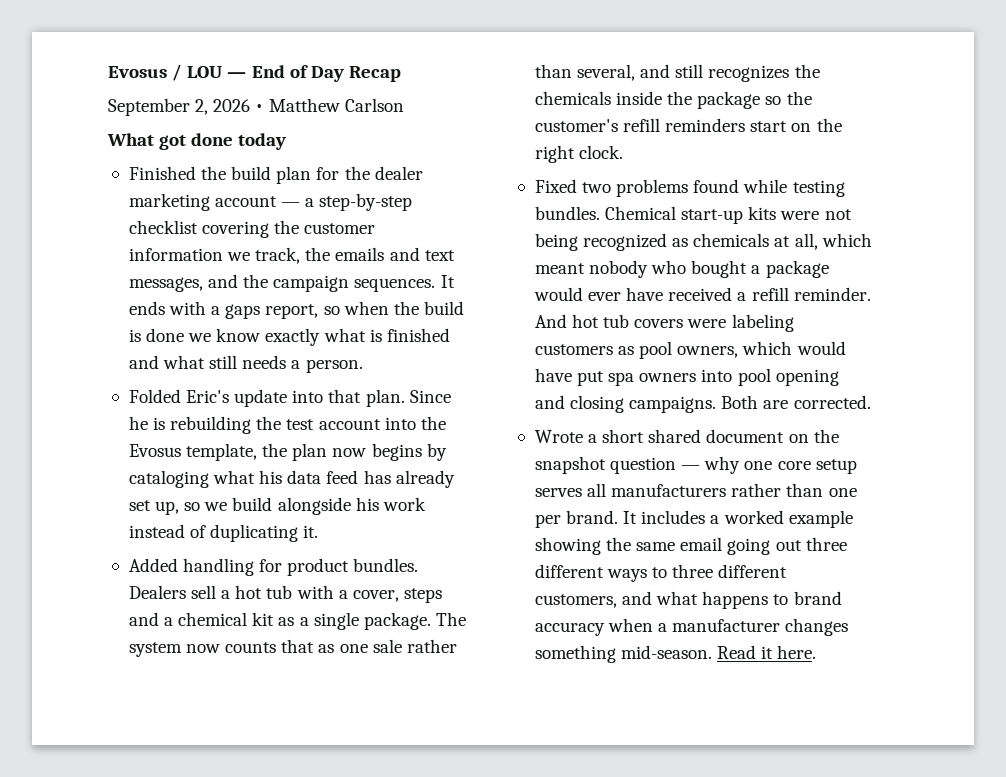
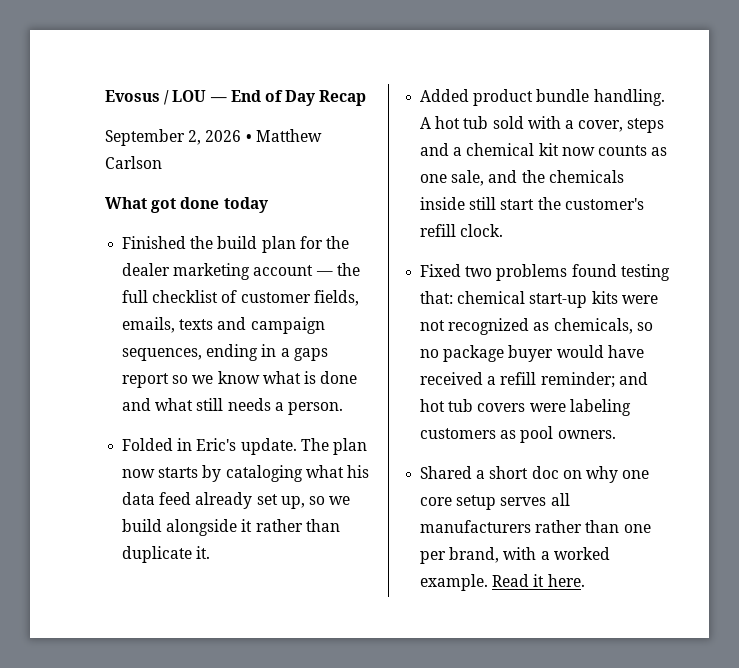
[305,193,413,211] [128,220,376,238] [128,247,455,264] [128,274,455,292] [128,301,464,319] [128,328,450,346] a step-by-step checklist covering the customer information we track, the emails and text messages, and the campaign sequences. It ends with a gaps report, so when the build is done we know exactly what is finished -> [336,263,360,276] [122,290,359,306] [122,317,325,334] [122,344,328,361] [122,371,358,388] the full checklist of customer fields, emails, texts and campaign sequences, ending in a gaps report so we know what is done
[186,389,451,407] [128,416,446,434] [128,443,288,461] Eric's update into that plan. Since he is rebuilding the test account into the Evosus template, the -> [177,438,329,455] in Eric's update. The
[371,443,422,461] begins -> [158,467,199,478] starts
[363,470,391,484] has -> (192, 498) none
[355,497,426,511] [128,524,319,542] [128,558,419,576] [128,585,293,599] his work instead of duplicating it. // Added handling for product bundles. Dealers sell a hot tub -> [241,519,340,532] [122,546,211,563] [420,89,665,106] [420,116,524,129] it rather than duplicate it. // Added product bundle handling. A hot tub sold
[278,612,466,630] [128,642,182,657] as a single package. The system -> (559, 149) none
[281,639,315,653] that -> (647, 150) none
[372,639,457,653] [534,64,820,82] [534,91,812,109] [534,118,842,132] [534,145,575,163] sale rather than several, and still recognizes the chemicals inside the package so the customer's refill reminders start on the right -> [451,170,624,186] [420,197,644,210] [420,224,457,237] sale, and the chemicals inside still start the customer's refill
[743,179,845,197] [534,206,677,220] while testing bundles. Chemical -> [620,264,670,281] [420,291,526,304] testing that: chemical
[534,233,578,251] being -> (446, 325) none
[693,233,872,250] [534,260,829,278] [533,287,622,301] chemicals at all, which meant nobody who bought a package would ever -> [553,318,653,334] [420,345,604,362] chemicals, so no package buyer would
[793,287,871,301] [534,314,567,328] reminder. And -> [540,372,648,388] reminder; and
[677,341,846,358] [534,368,839,386] [534,395,871,413] [534,429,839,443] [534,456,701,474] owners, which would have put spa owners into pool opening and closing campaigns. Both are corrected. // Wrote a short shared document on the snapshot question — -> [557,430,616,439] [420,466,582,479] owners. // Shared a short doc on
[566,510,853,528] [534,537,847,555] [534,564,788,582] [534,591,842,609] [534,618,849,636] [534,645,713,663] brand. It includes a worked example showing the same email going out three different ways to three different customers, and what happens to brand accuracy when a manufacturer changes something mid-season. -> [449,547,610,563] [420,574,489,591] brand, with a worked example.

